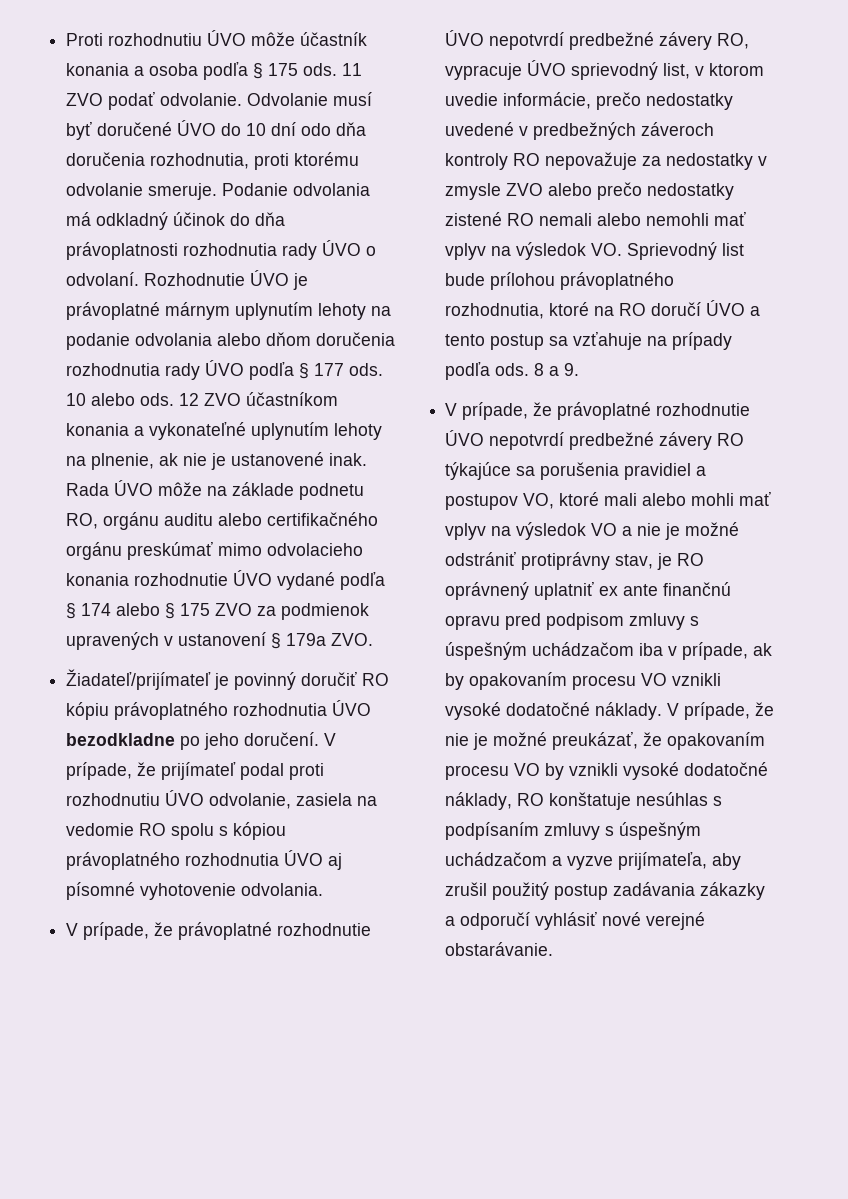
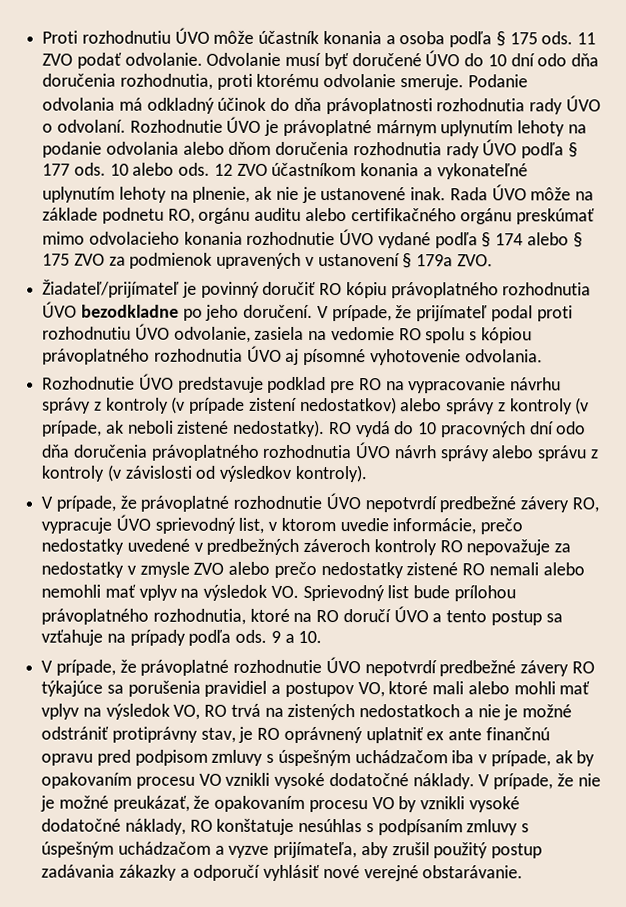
(324, 889) none -> [42,373,562,394] [42,396,590,415] [42,419,587,438] [41,442,599,462] [41,464,367,483] // Rozhodnutie ÚVO predstavuje podklad pre RO na vypracovanie návrhu správy z kontroly (v prípade zistení nedostatkov) alebo správy z kontroly (v prípade, ak neboli zistené nedostatky). RO vydá do 10 pracovných dní odo dňa doručenia právoplatného rozhodnutia ÚVO návrh správy alebo správu z kontroly (v závislosti od výsledkov kontroly).
[534,363,580,376] 8 a 9. -> [270,630,323,644] 9 a 10.
[591,523,618,536] VO -> [173,703,461,721] VO, RO trvá na zistených nedostatkoch

